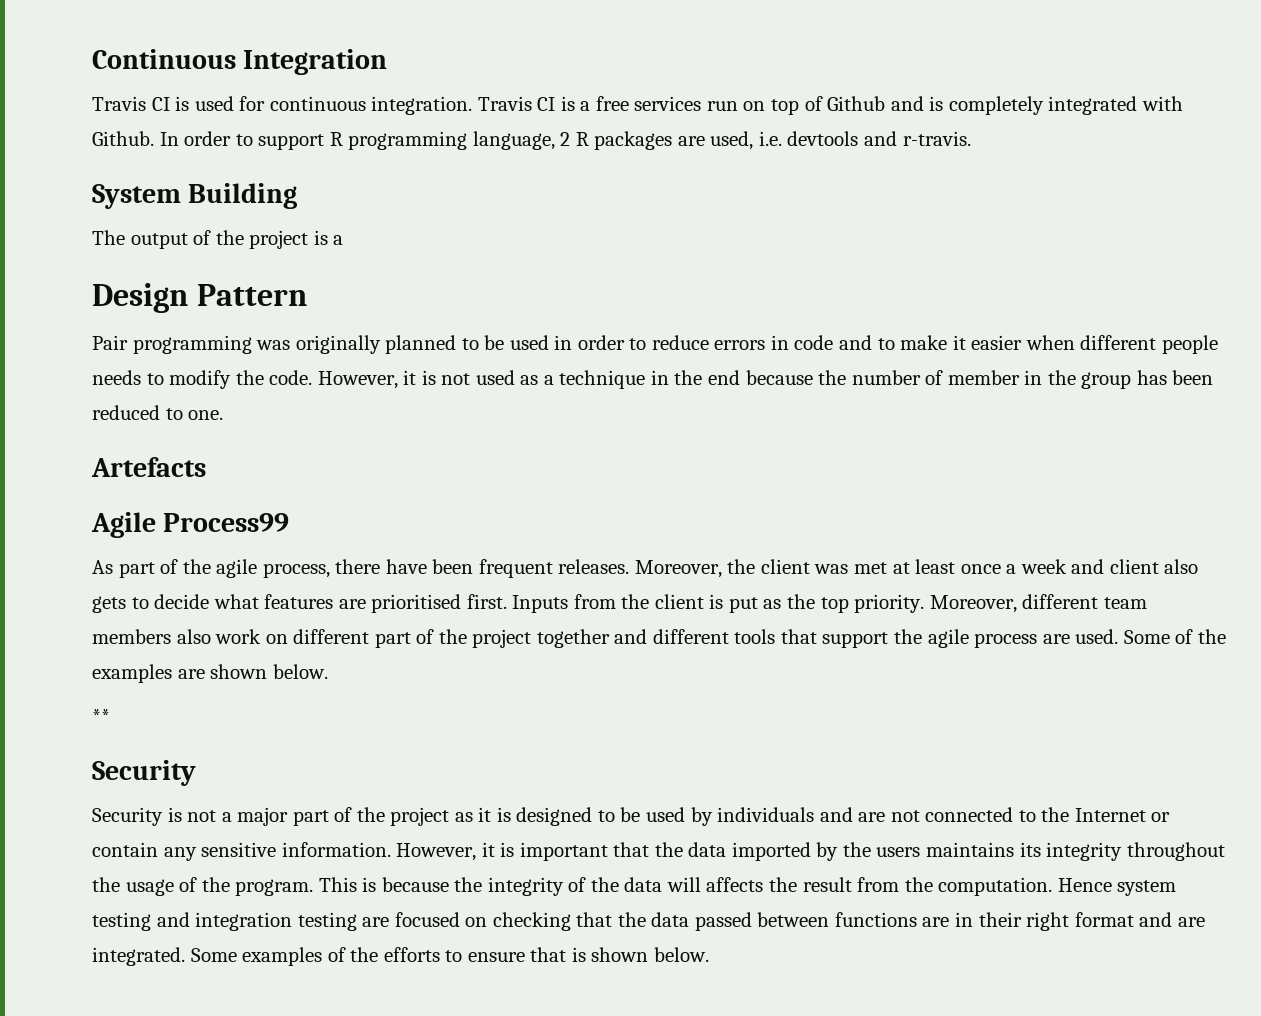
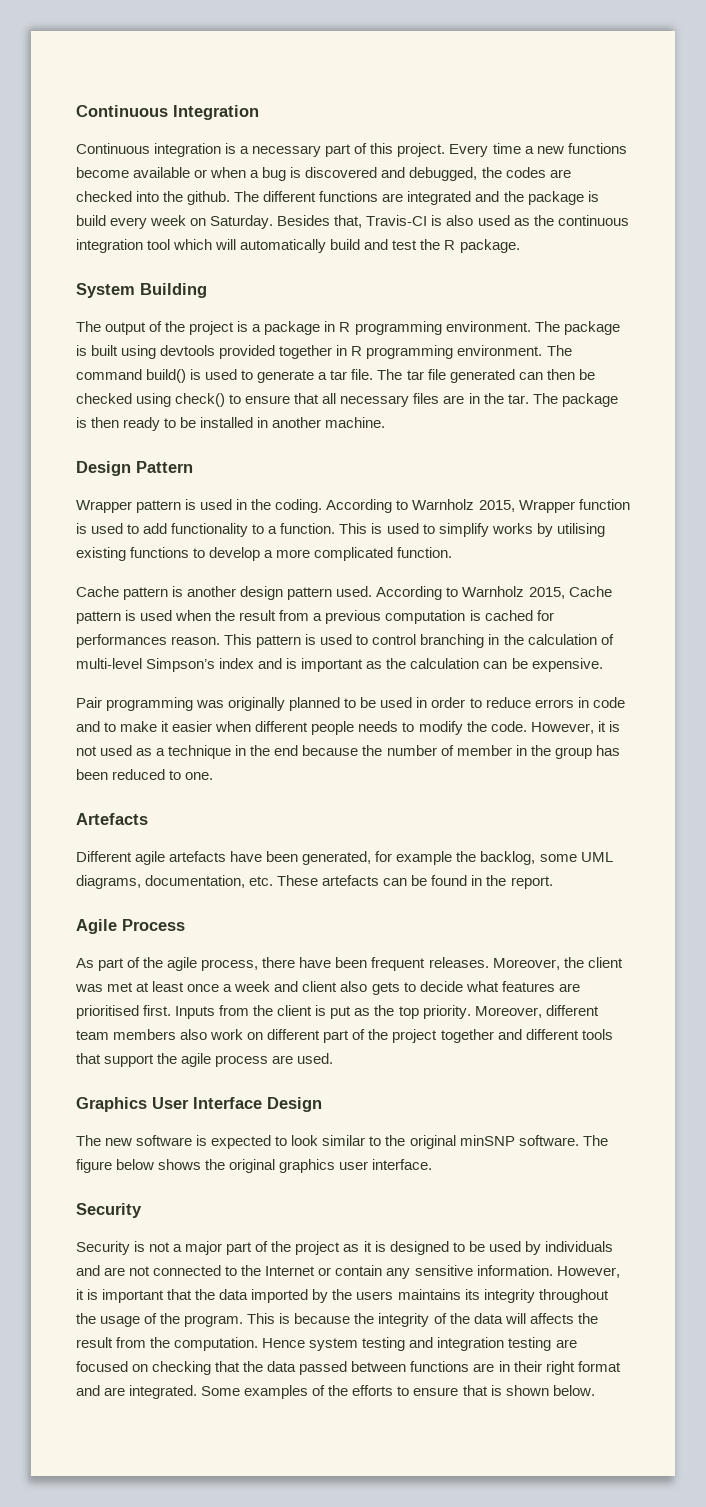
[92,96,1183,115] [92,131,971,150] Travis CI is used for continuous integration. Travis CI is a free services run on top of Github and is completely integrated with Github. In order to support R programming language, 2 R packages are used, i.e. devtools and r-travis. -> [76,143,627,157] [76,167,571,181] [76,191,599,205] [76,215,629,229] [76,239,520,253] Continuous integration is a necessary part of this project. Every time a new functions become available or when a bug is discovered and debugged, the codes are checked into the github. The different functions are integrated and the package is build every week on Saturday. Besides that, Travis-CI is also used as the continuous integration tool which will automatically build and test the R package.
[92,283,307,313] // Design Pattern -> [264,321,620,335] [76,345,572,359] [76,369,595,383] [76,393,618,407] [76,417,386,431] [76,461,193,476] [76,499,630,513] [76,523,605,537] [76,547,453,561] [76,586,612,600] [76,610,554,624] [76,634,614,648] [76,658,603,672] package in R programming environment. The package is built using devtools provided together in R programming environment. The command build() is used to generate a tar file. The tar file generated can then be checked using check() to ensure that all necessary files are in the tar. The package is then ready to be installed in another machine. // Design Pattern // Wrapper pattern is used in the coding. According to Warnholz 2015, Wrapper function is used to add functionality to a function. This is used to simplify works by utilising existing functions to develop a more complicated function. // Cache pattern is another design pattern used. According to Warnholz 2015, Cache pattern is used when the result from a previous computation is cached for performances reason. This pattern is used to control branching in the calculation of multi-level Simpson’s index and is important as the calculation can be expensive.
(206, 467) none -> [76,851,613,865] [76,875,553,889] // Different agile artefacts have been generated, for example the backlog, some UML diagrams, documentation, etc. These artefacts can be found in the report.
[163,513,290,532] Process99 -> [122,919,185,931] Process
[1123,629,1226,644] [92,664,328,683] [92,709,110,723] Some of the examples are shown below. // ** -> [76,1097,322,1112] [76,1135,608,1149] [76,1159,433,1173] // Graphics User Interface Design // The new software is expected to look similar to the original minSNP software. The figure below shows the original graphics user interface.

